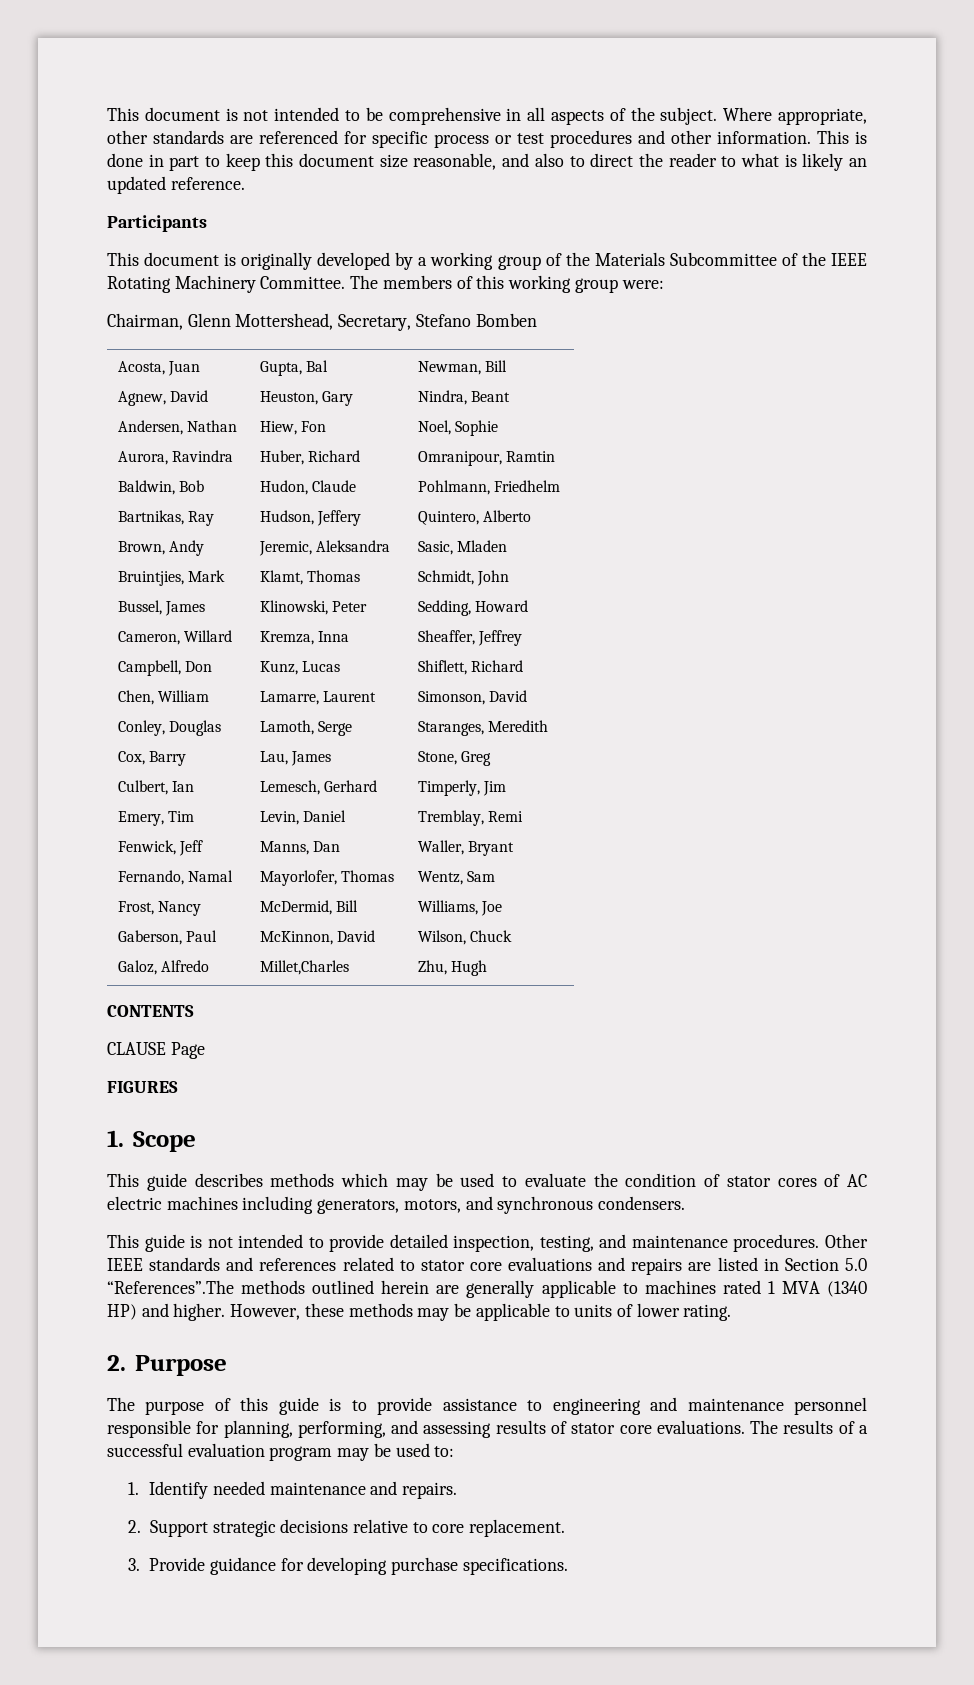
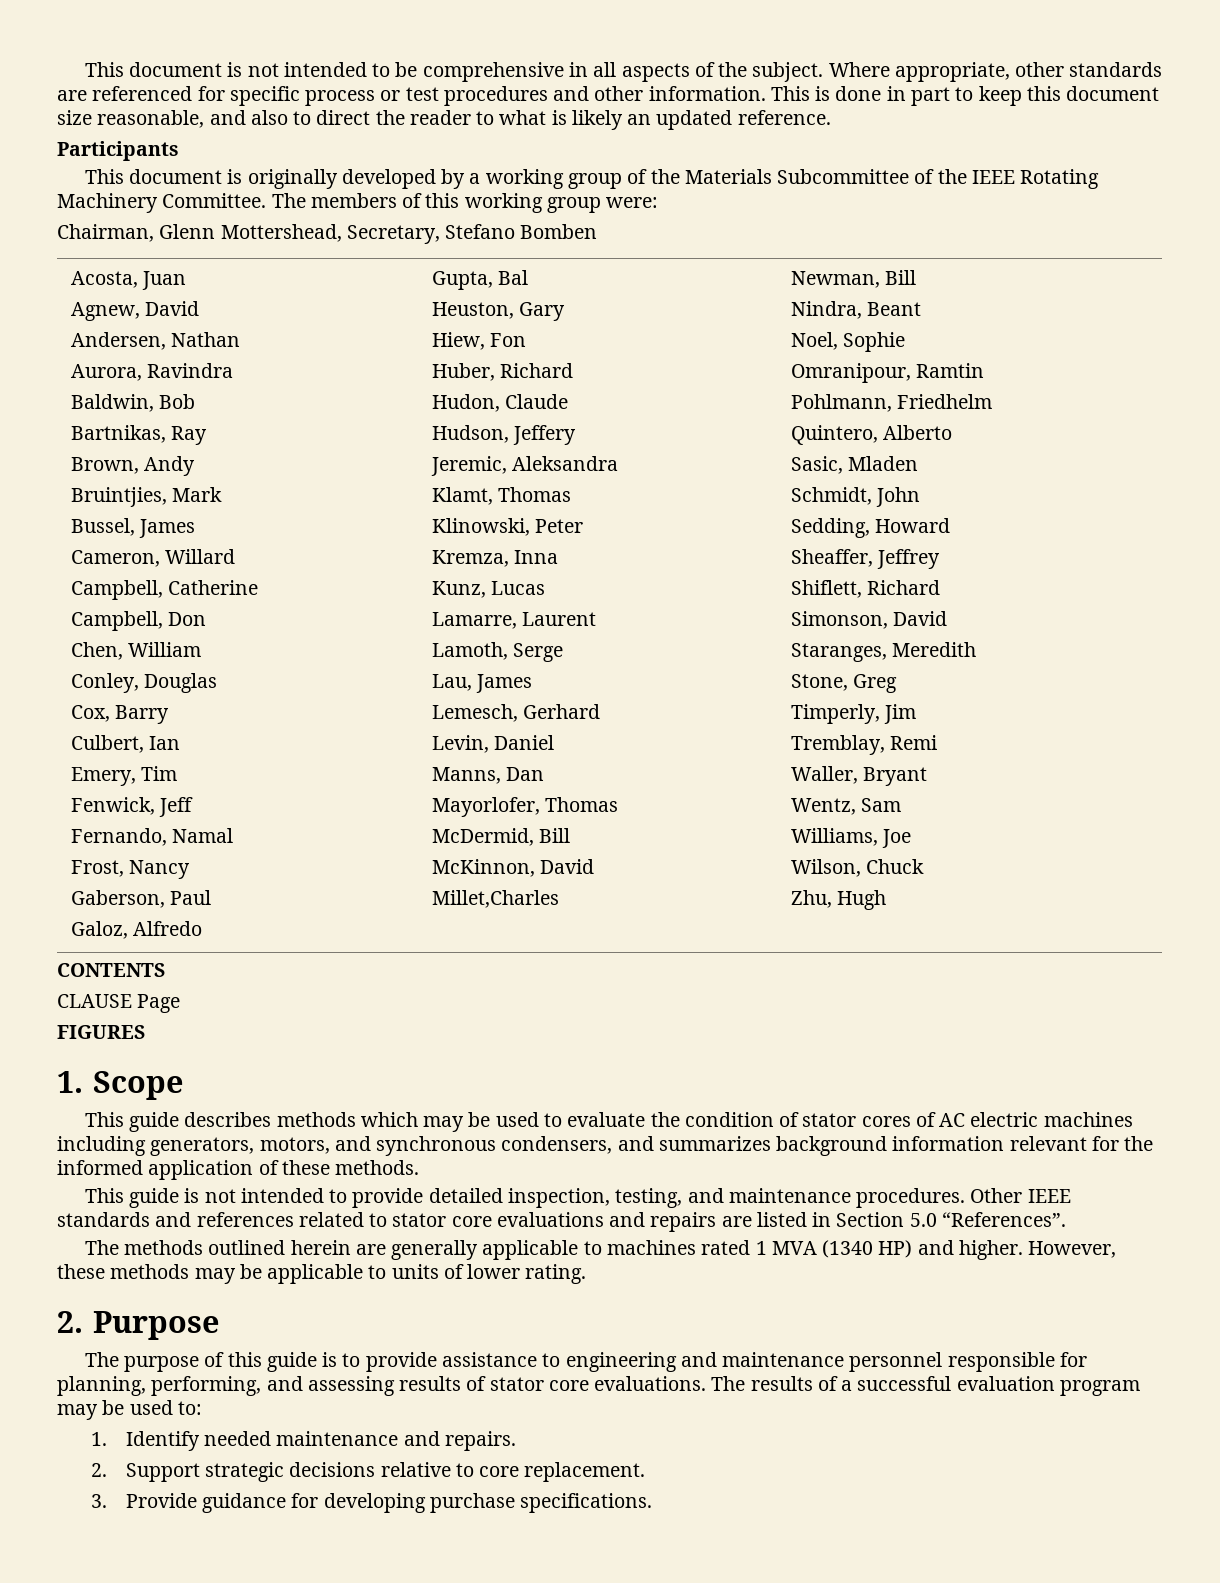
(232, 636) none -> [70,580,258,600] // Campbell, Catherine
[598,1196,686,1210] condensers. -> [501,1136,1154,1156] [57,1160,420,1180] condensers, and summarizes background information relevant for the informed application of these methods.
[107,1280,234,1294] “References”.The -> [941,1212,1066,1227] [84,1240,119,1255] “References”. // The

